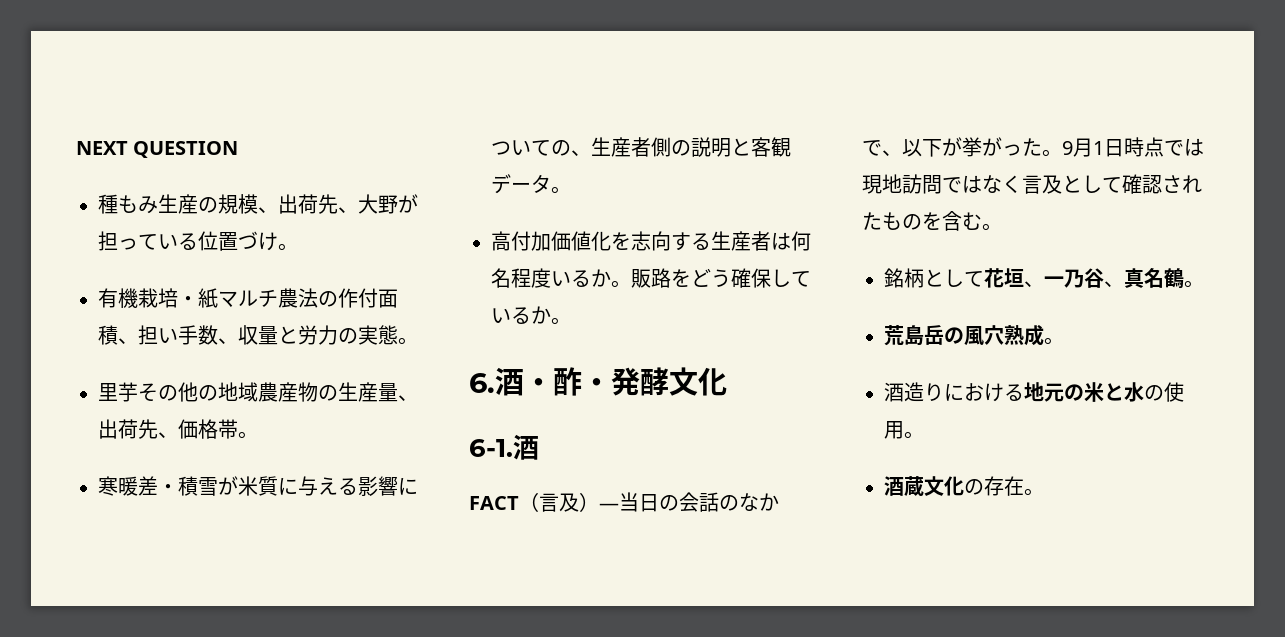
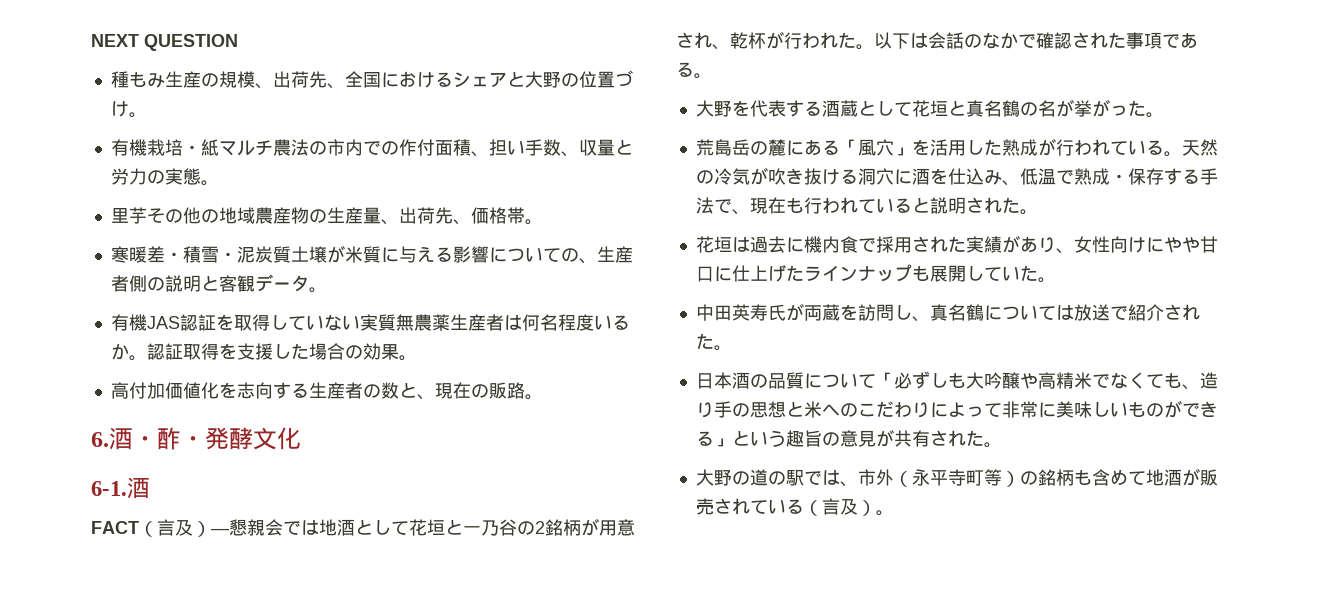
[358,194,418,214] [98,231,198,251] 大野が担っている -> [344,71,579,88] 全国におけるシェアと大野の
(338, 299) none -> [326,139,399,156] 市内での
(218, 486) none -> [218,246,327,263] ・泥炭質土壌
(571, 190) none -> [110,314,630,331] [110,343,417,361] // 有機JAS認証を取得していない実質無農薬生産者は何名程度いるか。認証取得を支援した場合の効果。
[771,231,811,251] [491,268,811,288] [491,306,551,324] は何名程度いるか。販路をどう確保しているか -> [362,382,525,400] の数と、現在の販路
[619,492,779,512] [862,137,1204,157] [862,174,1202,194] [862,211,1002,231] [884,268,1204,289] [884,324,1064,346] [884,382,1184,402] [884,421,924,439] [884,476,1024,496] 当日の会話のなかで、以下が挙がった。9月1日時点では現地訪問ではなく言及として確認されたものを含む。 // 銘柄として花垣、一乃谷、真名鶴。 // 荒島岳の風穴熟成。 // 酒造りにおける地元の米と水の使用。 // 酒蔵文化の存在 -> [229,518,635,536] [676,31,1198,50] [676,62,712,79] [695,99,1164,118] [695,138,1218,157] [695,167,1218,186] [695,197,1038,215] [695,235,1218,254] [695,264,1056,283] [695,303,1200,322] [695,333,732,351] [695,371,1218,390] [695,400,1218,418] [695,429,1002,448] [695,468,1218,487] [695,498,876,516] 懇親会では地酒として花垣と一乃谷の2銘柄が用意され、乾杯が行われた。以下は会話のなかで確認された事項である。 // 大野を代表する酒蔵として花垣と真名鶴の名が挙がった。 // 荒島岳の麓にある「風穴」を活用した熟成が行われている。天然の冷気が吹き抜ける洞穴に酒を仕込み、低温で熟成・保存する手法で、現在も行われていると説明された。 // 花垣は過去に機内食で採用された実績があり、女性向けにやや甘口に仕上げたラインナップも展開していた。 // 中田英寿氏が両蔵を訪問し、真名鶴については放送で紹介された。 // 日本酒の品質について「必ずしも大吟醸や高精米でなくても、造り手の思想と米へのこだわりによって非常に美味しいものができる」という趣旨の意見が共有された。 // 大野の道の駅では、市外（永平寺町等）の銘柄も含めて地酒が販売されている（言及）

